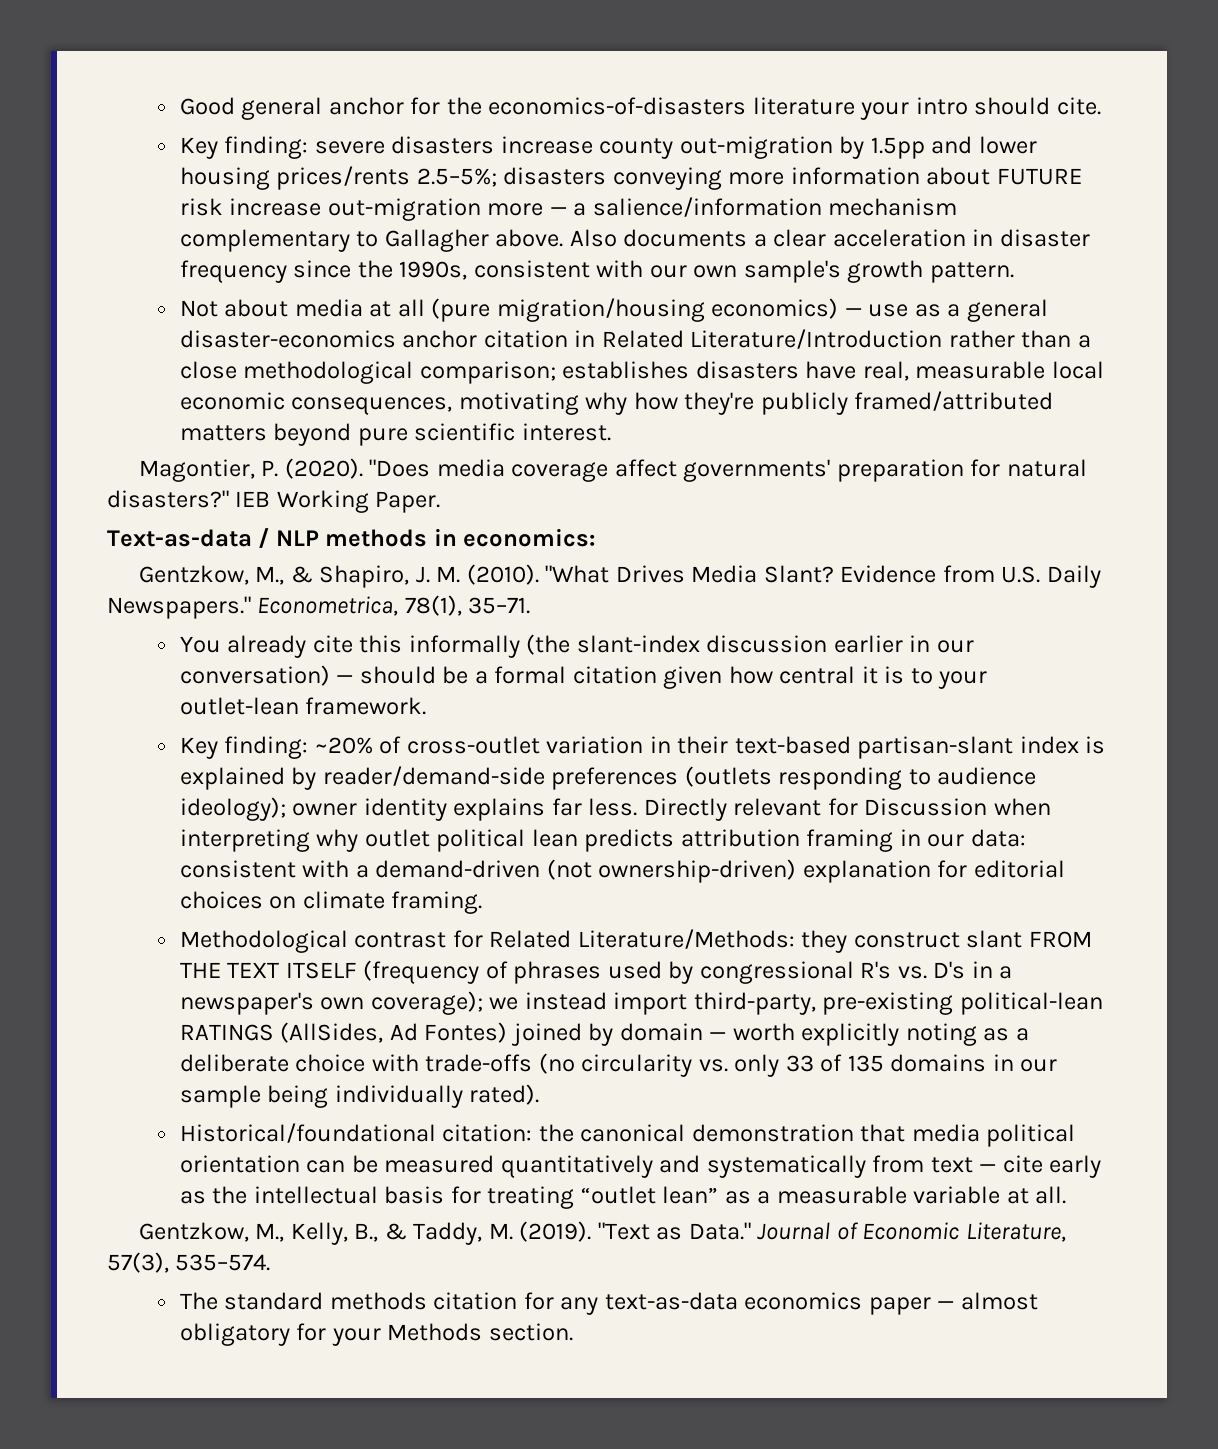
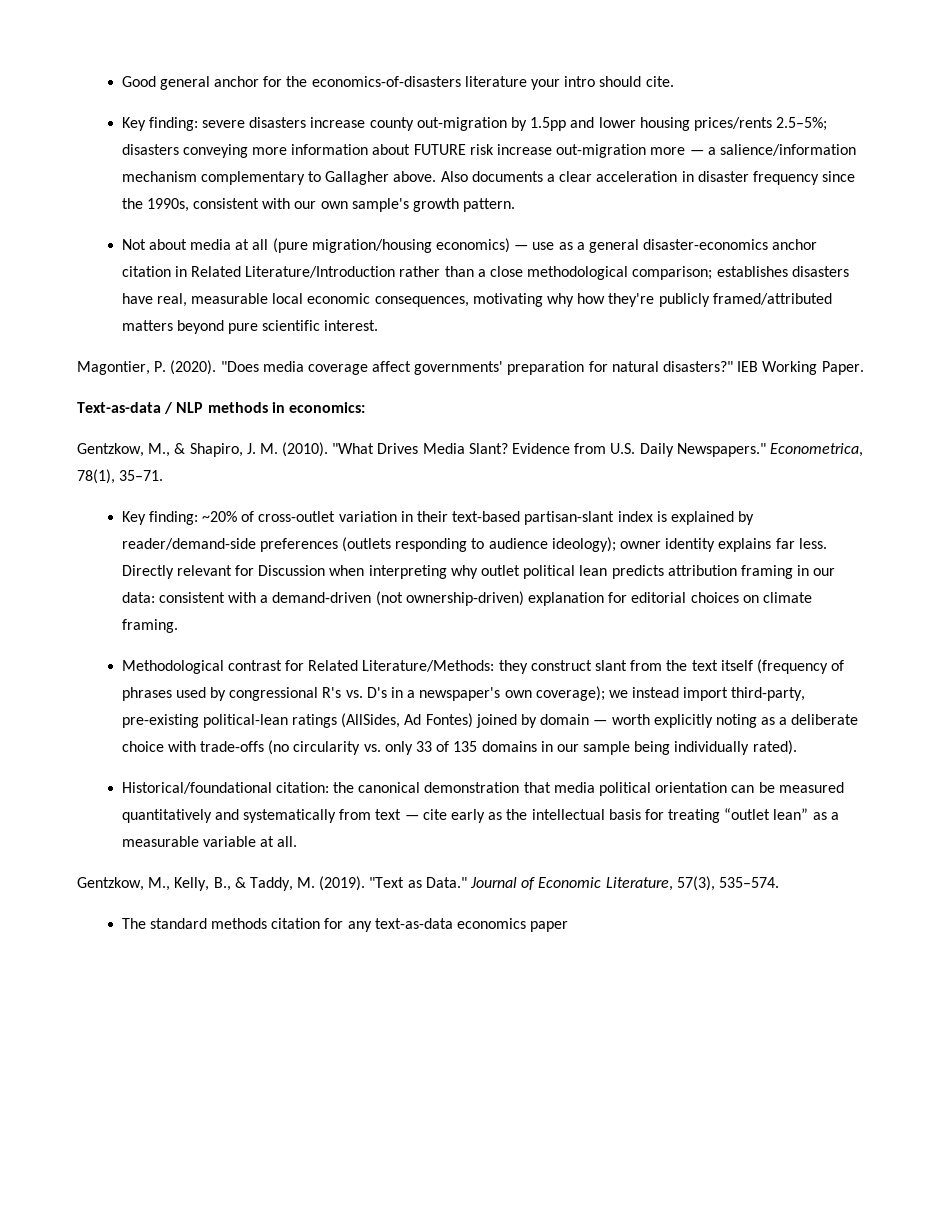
[179,634,974,658] [179,665,987,689] [179,697,427,715] // You already cite this informally (the slant-index discussion earlier in our conversation) — should be a formal citation given how central it is to your outlet-lean framework. -> (164, 475) none
[1028,931,1092,948] [179,962,357,979] FROM THE TEXT ITSELF -> [630,660,753,671] from the text itself
[179,1024,274,1041] RATINGS -> [292,714,338,728] ratings
[937,1292,1038,1310] [179,1323,573,1346] — almost obligatory for your Methods section. -> (569, 926) none

